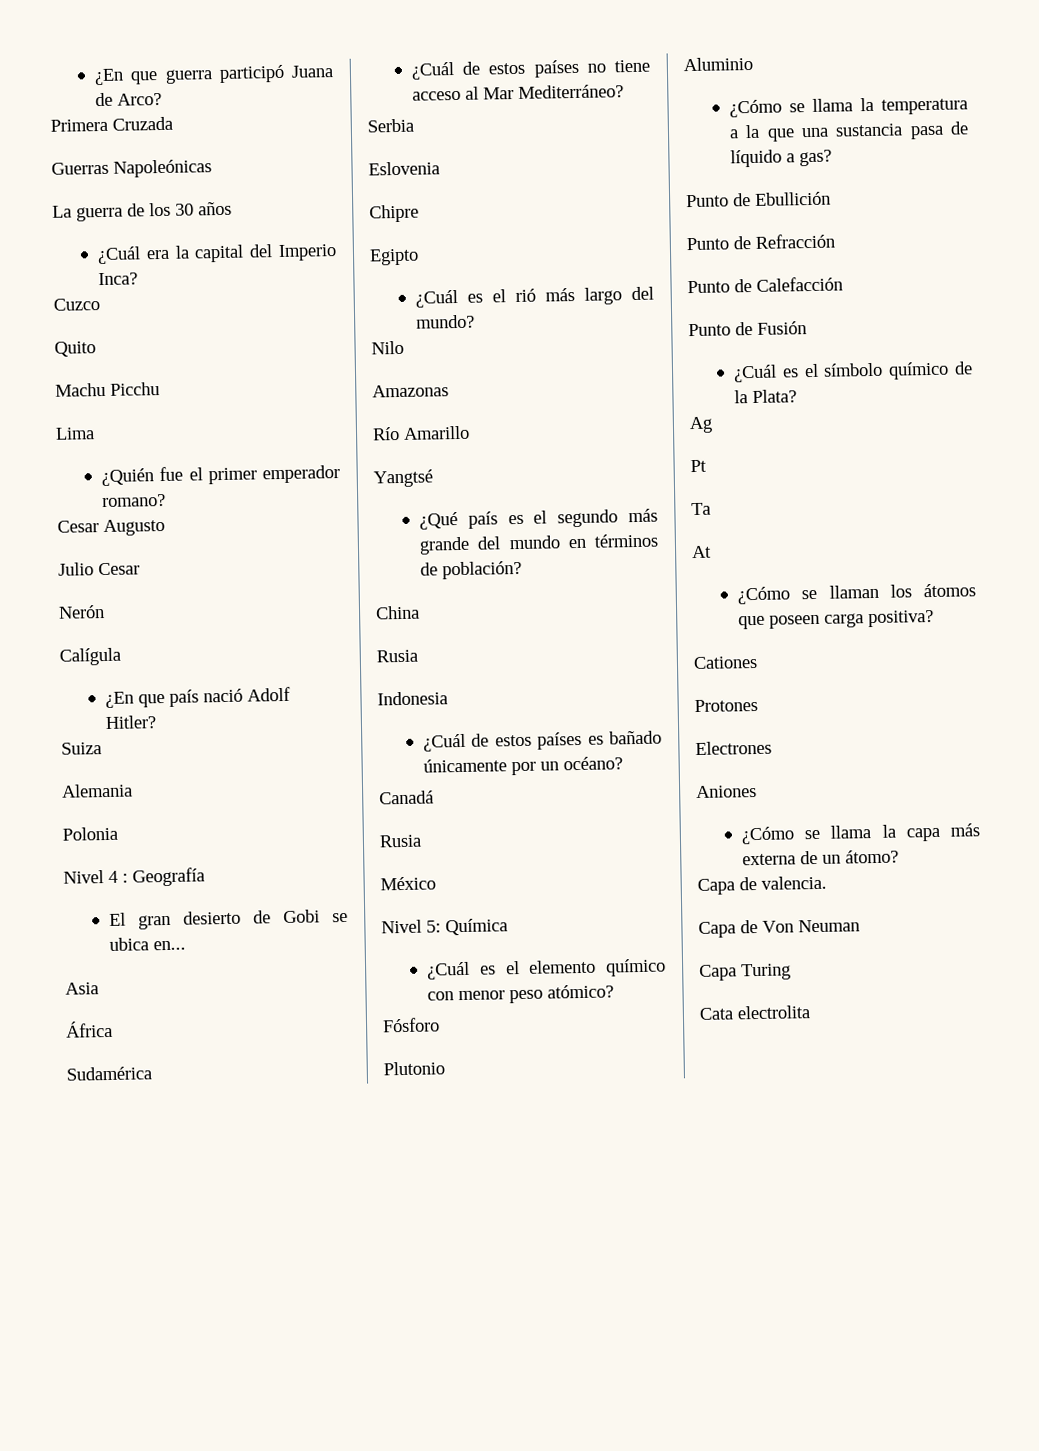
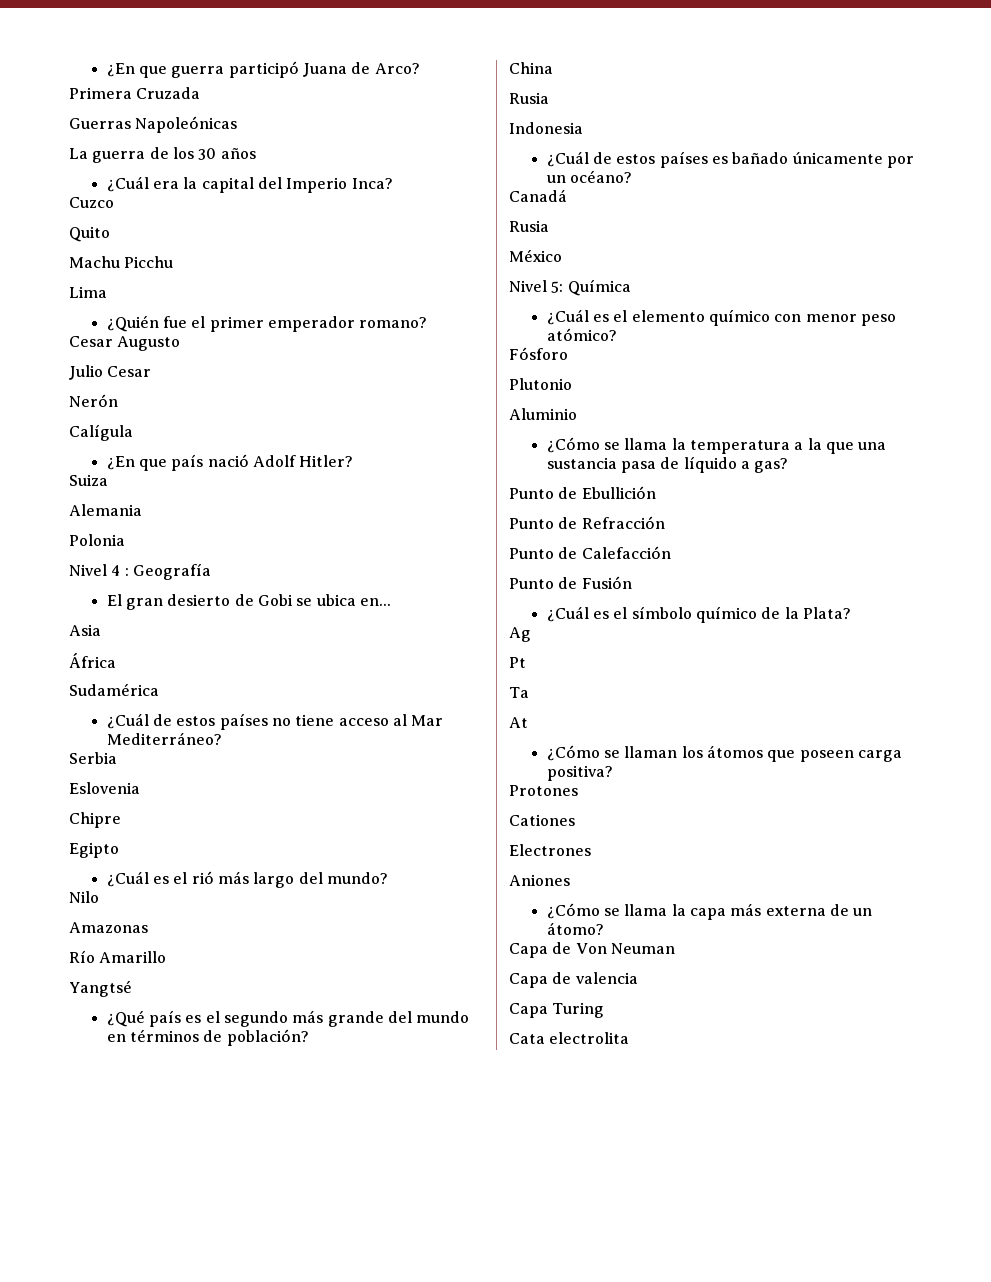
(935, 618) none -> [509,785,578,796] // Protones
[694,698,758,713] // Protones -> (575, 820) none
[761,875,827,890] [698,919,860,938] valencia. // Capa de Von Neuman -> [575,943,675,954] [509,972,638,988] Von Neuman // Capa de valencia

